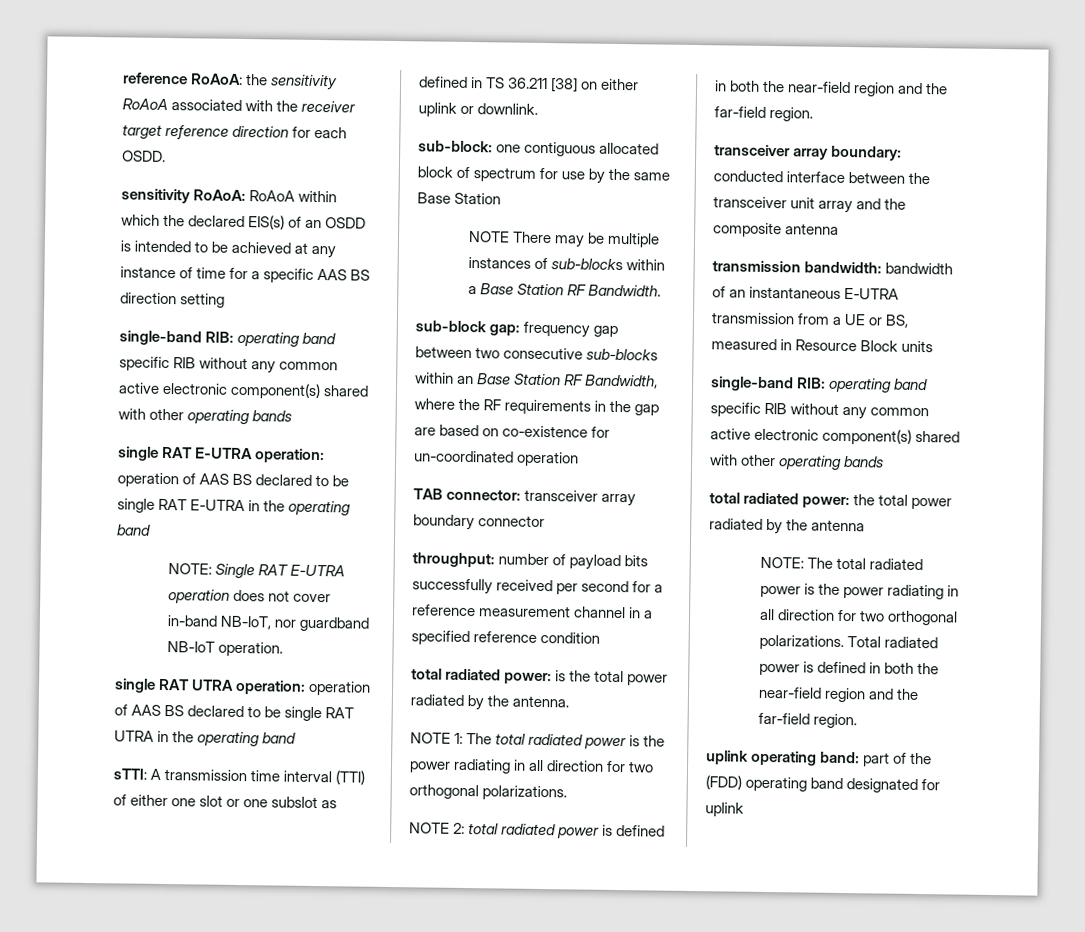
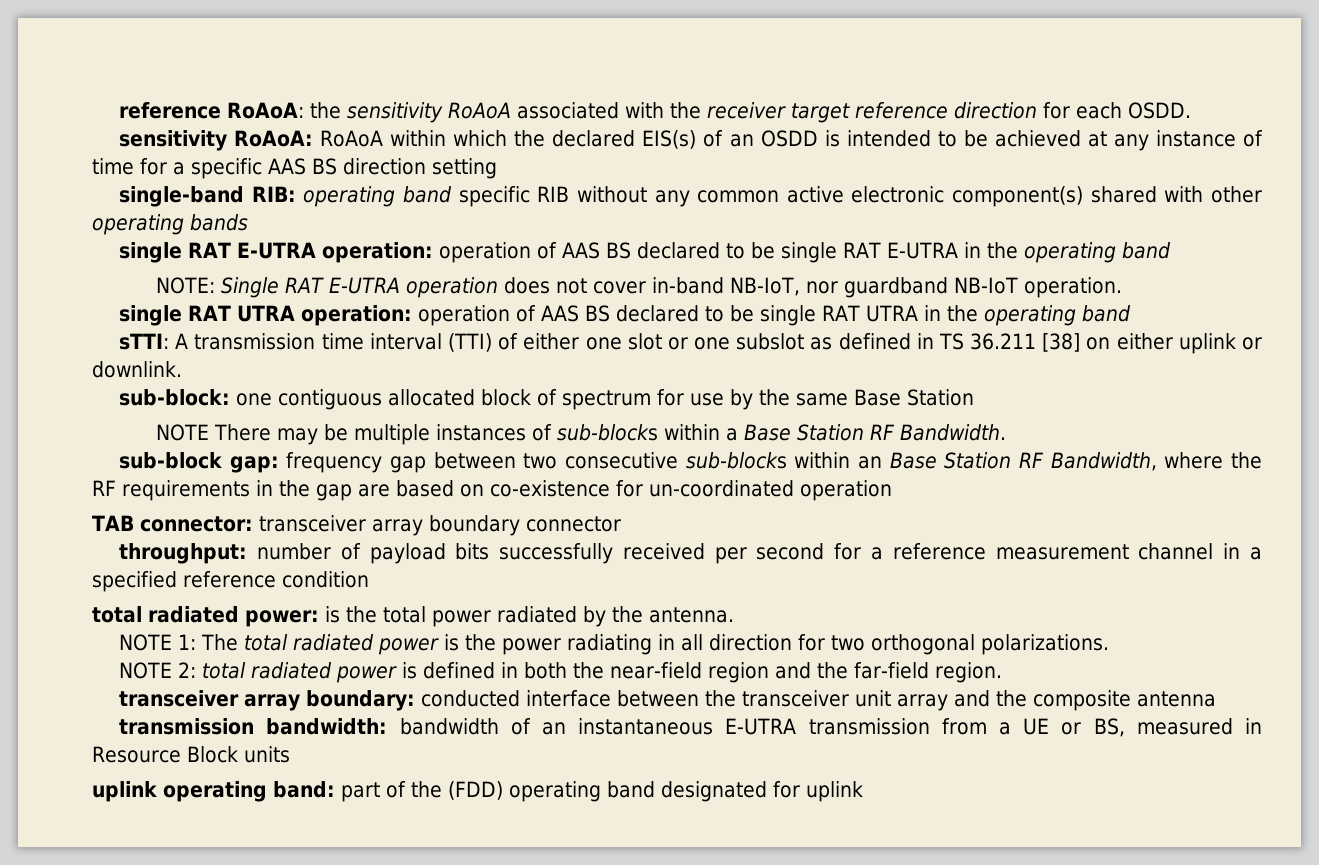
[711,376,929,393] [710,402,930,420] [710,428,961,445] [710,454,885,470] [709,492,953,510] [709,518,866,535] [759,556,923,571] [759,583,959,600] [758,608,958,626] [758,634,938,651] [758,661,939,676] [757,686,919,703] [757,712,857,729] // single-band RIB: operating band specific RIB without any common active electronic component(s) shared with other operating bands // total radiated power: the total power radiated by the antenna // NOTE: The total radiated power is the power radiating in all direction for two orthogonal polarizations. Total radiated power is defined in both the near-field region and the far-field region. -> (290, 754) none

